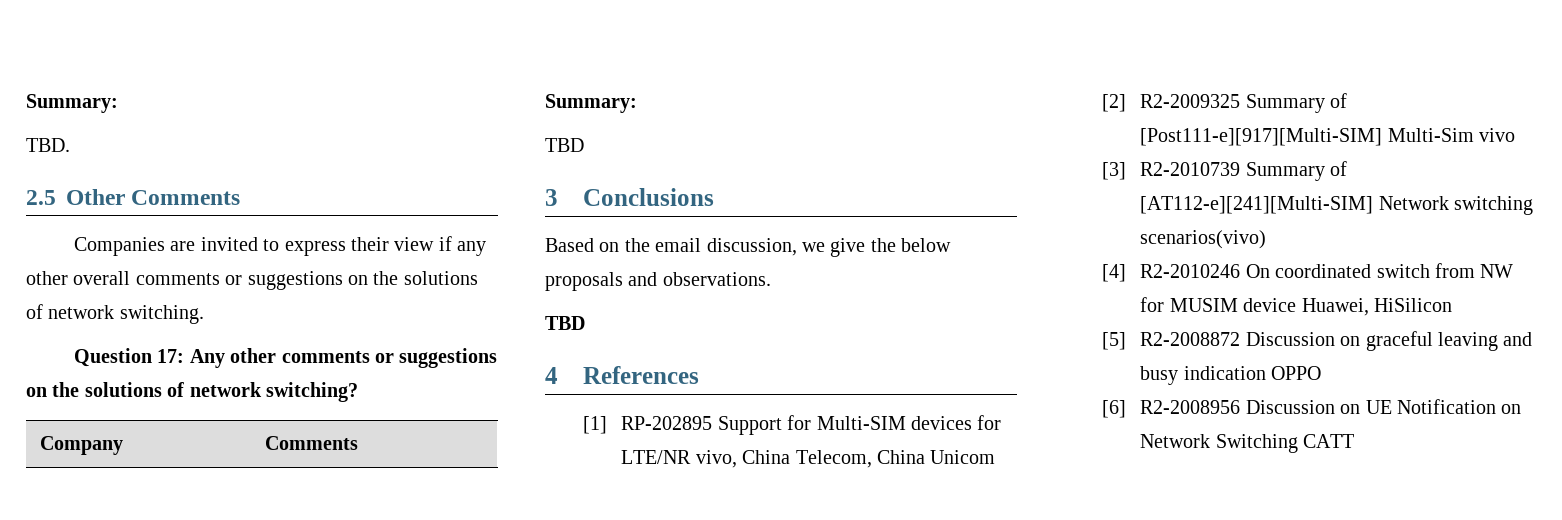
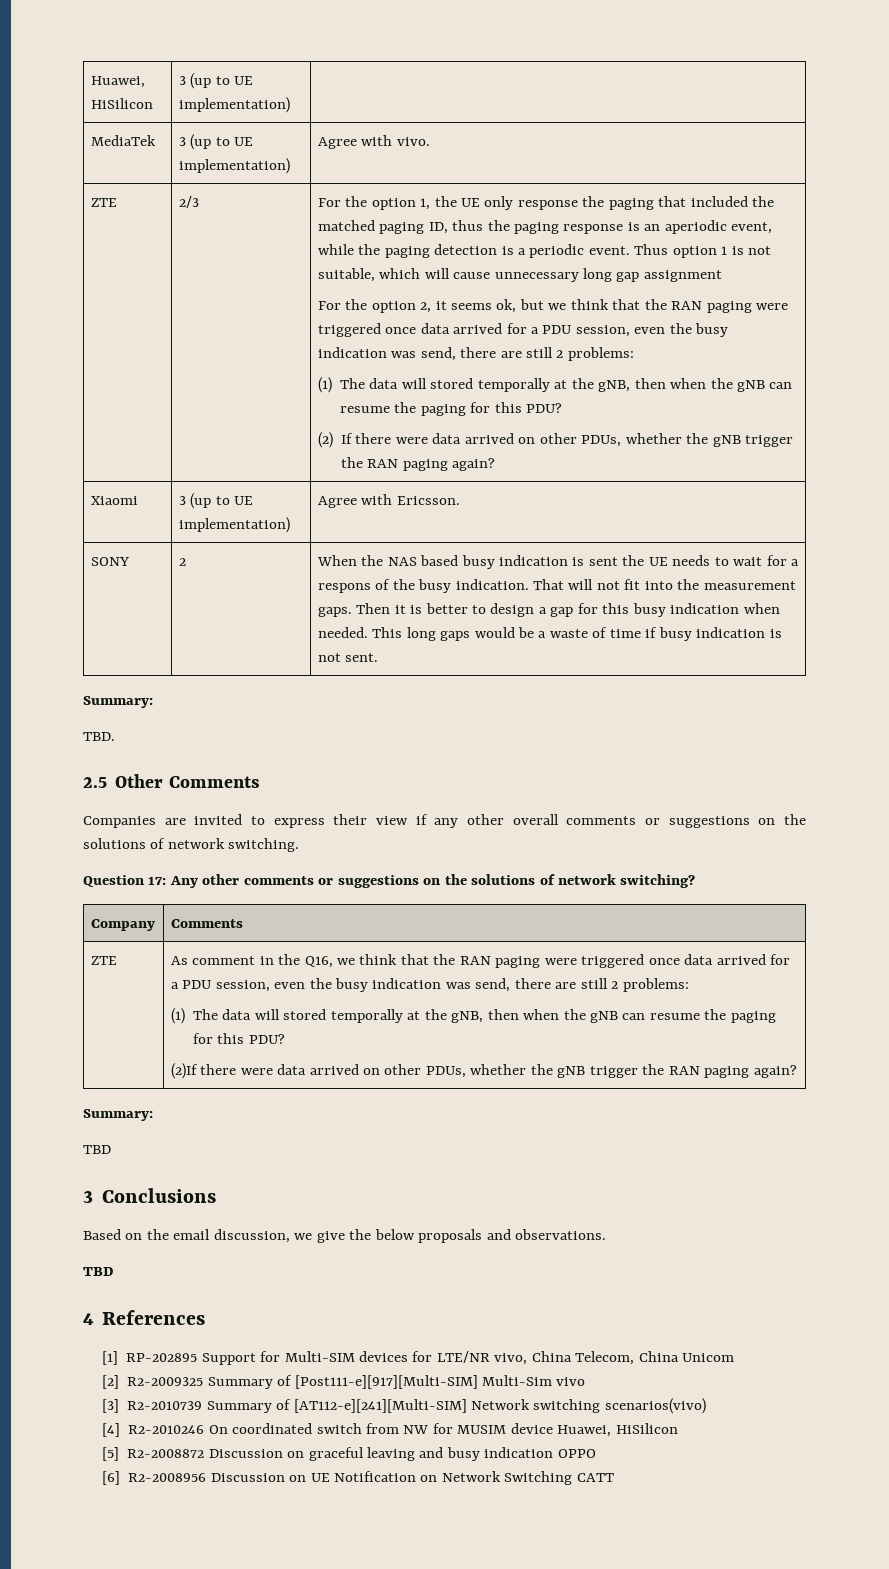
(26, 103) none -> [90,76,145,88] [90,98,153,109] [178,73,254,89] [178,97,290,113] [90,135,156,146] [178,134,254,150] [178,158,290,174] [317,135,430,149] [90,198,117,207] [178,196,199,208] [317,196,775,210] [317,220,773,234] [317,244,772,258] [317,268,722,282] [317,299,789,313] [317,323,729,337] [317,347,634,361] [317,377,793,393] [339,402,563,416] [317,432,793,448] [340,457,496,471] [90,496,138,505] [178,493,254,509] [178,517,290,533] [317,494,460,508] [90,557,129,566] [178,558,186,566] [316,555,800,569] [317,579,796,593] [317,603,780,617] [317,627,782,641] [317,653,379,662] Huawei, HiSilicon | 3 (up to UE implementation) | // MediaTek | 3 (up to UE implementation) | Agree with vivo. // ZTE | 2/3 | For the option 1, the UE only response the paging that included the matched paging ID, thus the paging response is an aperiodic event, while the paging detection is a periodic event. Thus option 1 is not suitable, which will cause unnecessary long gap assignment // For the option 2, it seems ok, but we think that the RAN paging were triggered once data arrived for a PDU session, even the busy indication was send, there are still 2 problems: // (1) The data will stored temporally at the gNB, then when the gNB can resume the paging for this PDU? // (2) If there were data arrived on other PDUs, whether the gNB trigger the RAN paging again? // Xiaomi | 3 (up to UE implementation) | Agree with Ericsson. // SONY | 2 | When the NAS based busy indication is sent the UE needs to wait for a respons of the busy indication. That will not fit into the measurement gaps. Then it is better to design a gap for this busy indication when needed. This long gaps would be a waste of time if busy indication is not sent. //
(358, 443) none -> [90,956,117,965] [170,954,790,968] [170,978,689,992] [170,1008,776,1024] [192,1033,285,1044] [170,1063,797,1079] // ZTE | As comment in the Q16, we think that the RAN paging were triggered once data arrived for a PDU session, even the busy indication was send, there are still 2 problems: // (1) The data will stored temporally at the gNB, then when the gNB can resume the paging for this PDU? // (2)If there were data arrived on other PDUs, whether the gNB trigger the RAN paging again?

